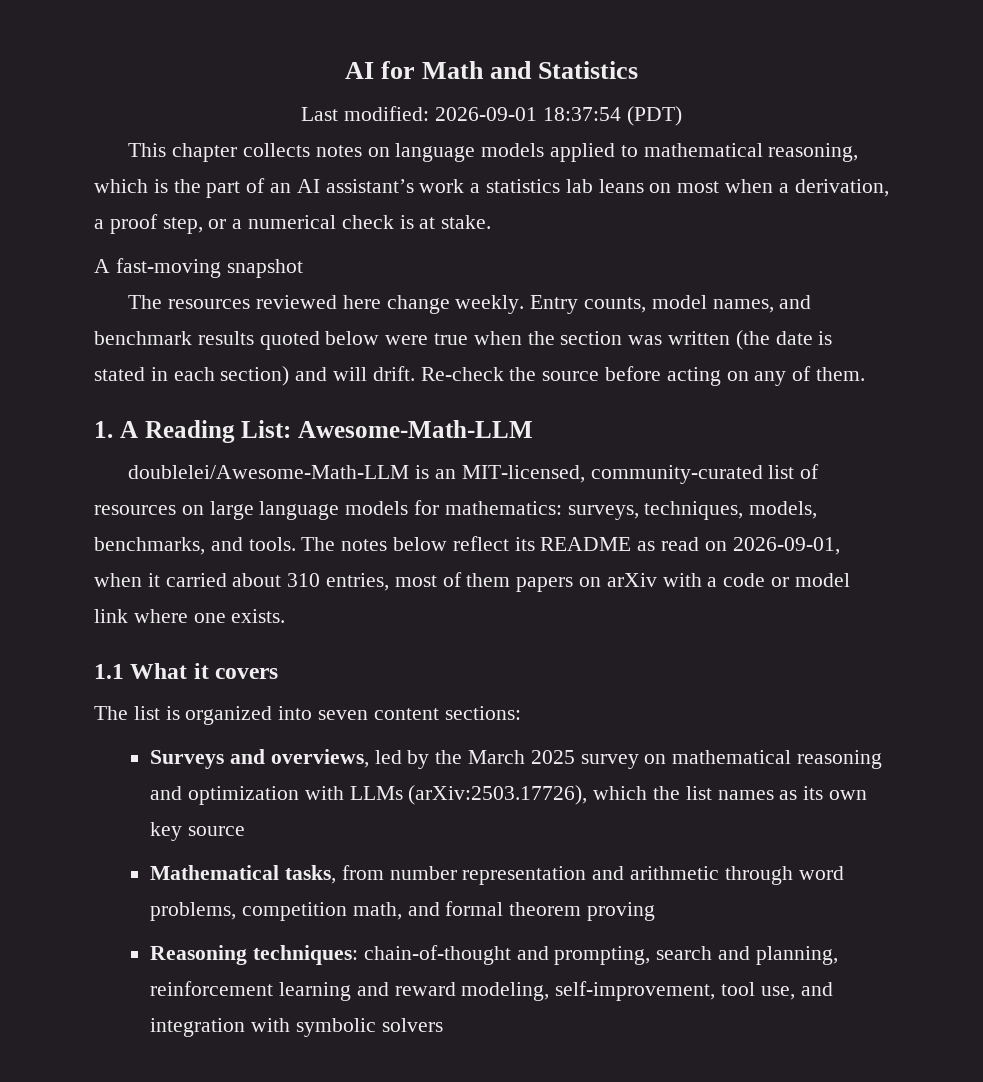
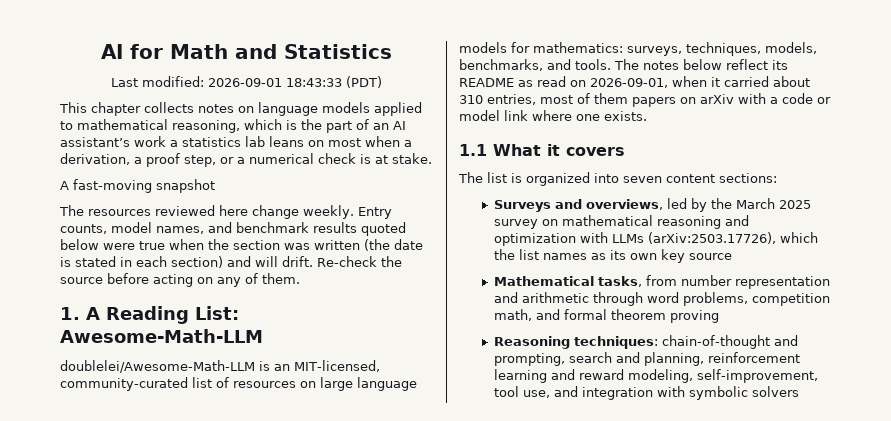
[542,107,621,121] 18:37:54 -> [285,78,342,87] 18:43:33

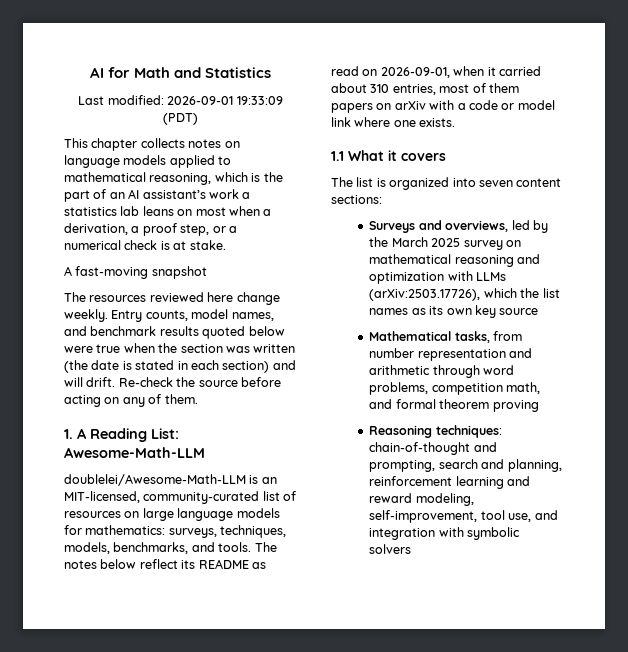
[285,78,342,87] 18:43:33 -> [236,96,283,105] 19:33:09

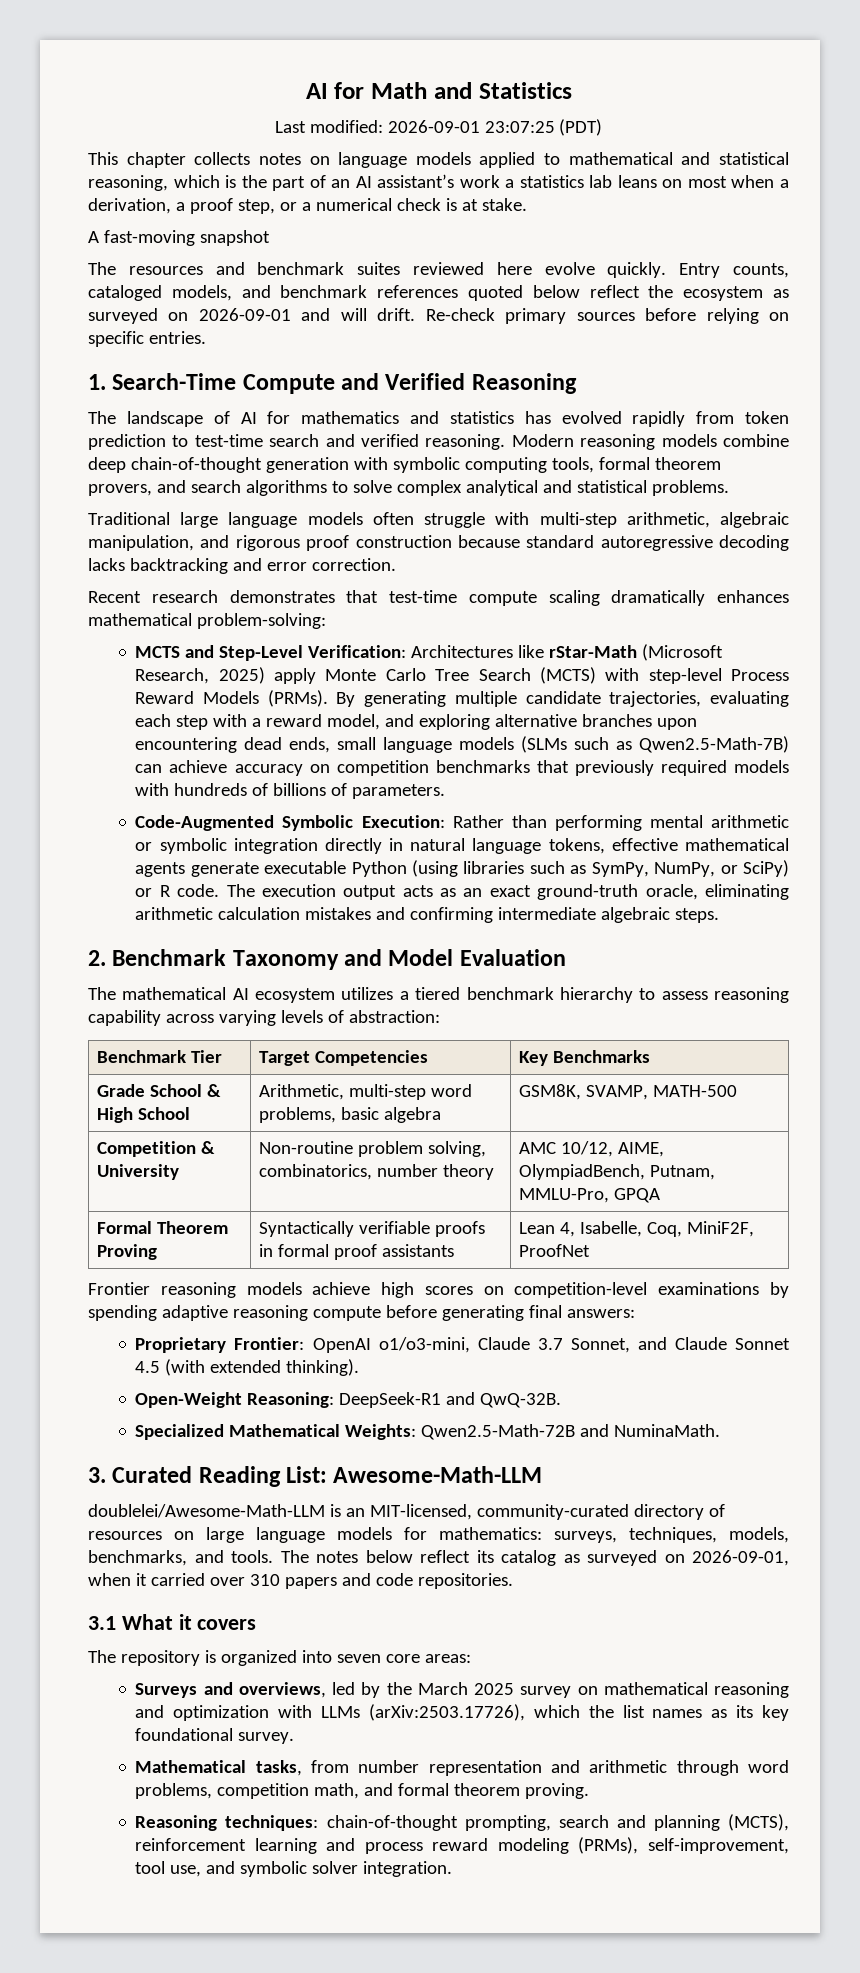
[236,96,283,105] 19:33:09 -> [484,121,555,133] 23:07:25
(146, 177) none -> [681,152,789,165] and statistical
[149,292,280,305] [64,309,274,322] [64,326,199,336] reviewed here change weekly. Entry counts, model names, and benchmark results -> [215,262,789,278] [88,285,459,301] and benchmark suites reviewed here evolve quickly. Entry counts, cataloged models, and benchmark references
[64,343,296,353] [64,360,296,373] [64,377,281,387] [64,394,198,407] [64,428,87,439] were true when the section was written (the date is stated in each section) and will drift. Re-check the source before acting on any of them. // 1. A -> [589,285,789,301] [88,308,789,324] [88,331,206,347] [88,373,577,394] [88,411,789,427] [88,434,789,450] [88,457,721,473] [88,480,729,496] [88,512,789,528] [88,535,789,551] [88,558,396,574] [88,590,789,606] [88,613,326,629] [135,644,724,661] [135,667,790,684] [135,690,789,707] [135,714,698,730] [135,736,789,753] [135,760,789,776] [135,783,446,799] [135,815,790,831] [135,838,789,854] [135,860,789,877] [135,884,789,900] [135,907,720,923] [88,949,566,970] [88,987,789,1003] [88,1010,440,1026] [96,1050,222,1063] [258,1050,428,1066] [518,1050,650,1066] [96,1084,221,1097] [96,1107,190,1123] [258,1084,472,1100] [258,1107,441,1123] [518,1084,737,1100] [96,1141,215,1157] [96,1164,179,1180] [258,1141,486,1157] [258,1164,494,1180] [518,1141,664,1157] [518,1164,715,1180] [518,1188,660,1203] [96,1221,228,1234] [96,1244,157,1260] [258,1221,485,1237] [258,1244,454,1260] [518,1221,754,1237] [518,1244,590,1257] [88,1282,789,1298] [88,1305,635,1321] [135,1337,790,1353] [135,1359,360,1376] [135,1392,562,1408] [135,1424,721,1440] [88,1466,193,1483] reflect the ecosystem as surveyed on 2026-09-01 and will drift. Re-check primary sources before relying on specific entries. // 1. Search-Time Compute and Verified Reasoning // The landscape of AI for mathematics and statistics has evolved rapidly from token prediction to test-time search and verified reasoning. Modern reasoning models combine deep chain-of-thought generation with symbolic computing tools, formal theorem provers, and search algorithms to solve complex analytical and statistical problems. // Traditional large language models often struggle with multi-step arithmetic, algebraic manipulation, and rigorous proof construction because standard autoregressive decoding lacks backtracking and error correction. // Recent research demonstrates that test-time compute scaling dramatically enhances mathematical problem-solving: // MCTS and Step-Level Verification: Architectures like rStar-Math (Microsoft Research, 2025) apply Monte Carlo Tree Search (MCTS) with step-level Process Reward Models (PRMs). By generating multiple candidate trajectories, evaluating each step with a reward model, and exploring alternative branches upon encountering dead ends, small language models (SLMs such as Qwen2.5-Math-7B) can achieve accuracy on competition benchmarks that previously required models with hundreds of billions of parameters. // Code-Augmented Symbolic Execution: Rather than performing mental arithmetic or symbolic integration directly in natural language tokens, effective mathematical agents generate executable Python (using libraries such as SymPy, NumPy, or SciPy) or R code. The execution output acts as an exact ground-truth oracle, eliminating arithmetic calculation mistakes and confirming intermediate algebraic steps. // 2. Benchmark Taxonomy and Model Evaluation // The mathematical AI ecosystem utilizes a tiered benchmark hierarchy to assess reasoning capability across varying levels of abstraction: // Benchmark Tier | Target Competencies | Key Benchmarks // Grade School & High School | Arithmetic, multi-step word problems, basic algebra | GSM8K, SVAMP, MATH-500 // Competition & University | Non-routine problem solving, combinatorics, number theory | AMC 10/12, AIME, OlympiadBench, Putnam, MMLU-Pro, GPQA // Formal Theorem Proving | Syntactically verifiable proofs in formal proof assistants | Lean 4, Isabelle, Coq, MiniF2F, ProofNet // Frontier reasoning models achieve high scores on competition-level examinations by spending adaptive reasoning compute before generating final answers: // Proprietary Frontier: OpenAI o1/o3-mini, Claude 3.7 Sonnet, and Claude Sonnet 4.5 (with extended thinking). // Open-Weight Reasoning: DeepSeek-R1 and QwQ-32B. // Specialized Mathematical Weights: Qwen2.5-Math-72B and NuminaMath. // 3. Curated
[262,491,280,501] list -> [633,1504,704,1520] directory
[198,559,266,569] [331,66,359,76] README as read -> [501,1550,657,1566] catalog as surveyed
[331,83,519,95] [331,100,555,113] [331,117,456,127] [331,151,344,161] about 310 entries, most of them papers on arXiv with a code or model link where one exists. // 1.1 -> [209,1573,513,1589] [88,1616,116,1630] over 310 papers and code repositories. // 3.1
[356,177,374,187] list -> [120,1650,200,1666] repository
[516,178,562,187] [331,195,382,204] content sections: -> [385,1654,471,1663] core areas:
[446,305,539,318] own key source -> [762,1705,790,1721] [135,1728,295,1744] key foundational survey.
[492,400,539,412] proving -> [525,1783,590,1799] proving.
[473,442,497,452] and -> (458, 1823) none
[507,459,562,472] planning, -> [653,1814,790,1831] planning (MCTS),
[369,493,474,506] [369,510,558,523] [369,527,521,540] [369,544,412,554] reward modeling, self-improvement, tool use, and integration with symbolic solvers -> [364,1837,789,1854] [135,1861,453,1877] process reward modeling (PRMs), self-improvement, tool use, and symbolic solver integration.

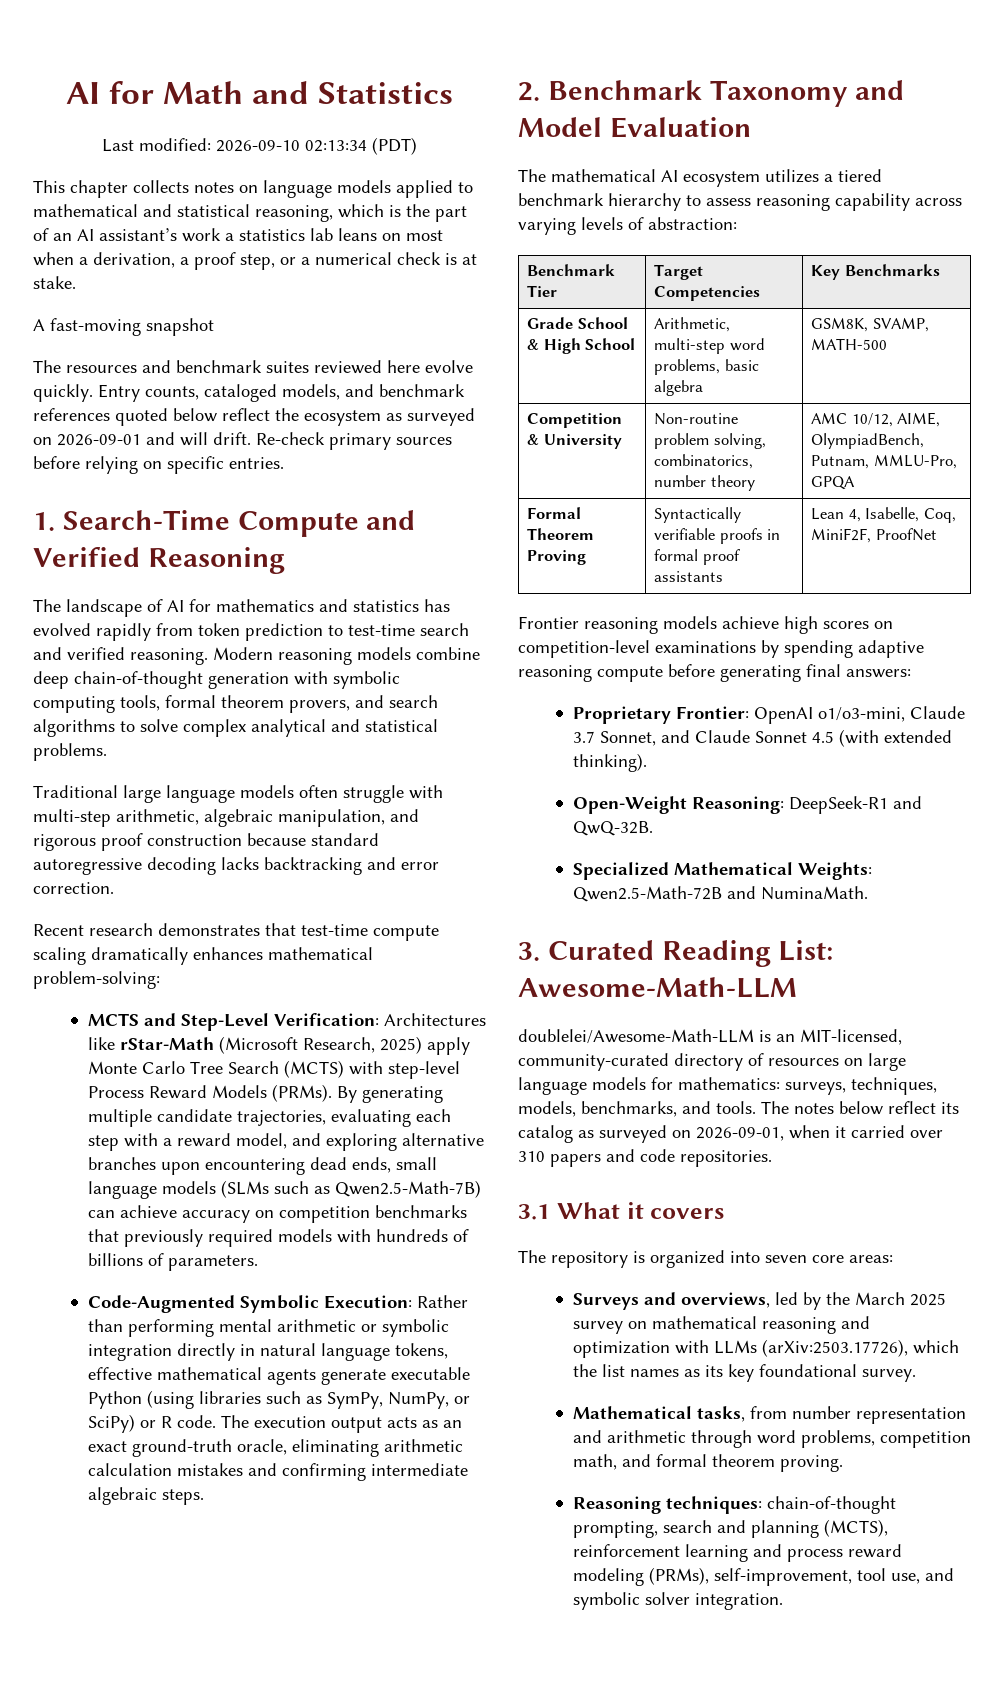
[387,120,555,133] 2026-09-01 23:07:25 -> [216,140,367,152] 2026-09-10 02:13:34

